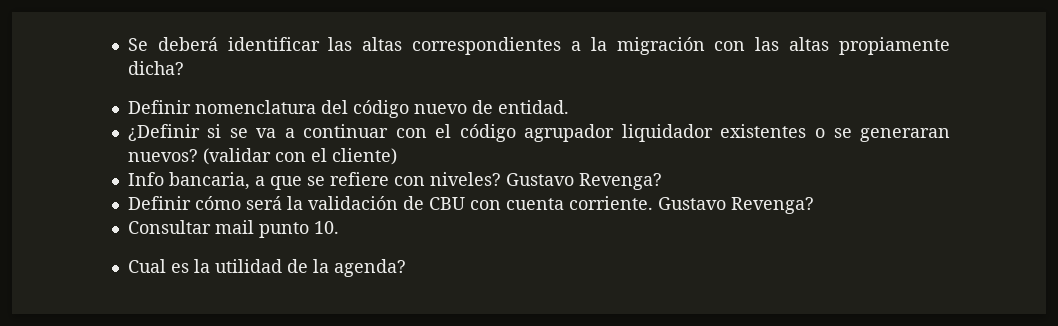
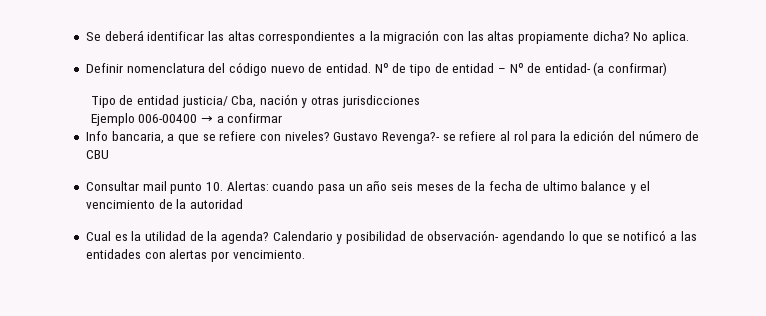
(184, 68) none -> [633,31,689,44] No aplica.
[127,124,950,142] [127,148,397,165] // ¿Definir si se va a continuar con el código agrupador liquidador existentes o se generaran nuevos? (validar con el cliente) -> [374,62,668,76] [90,94,420,108] [90,113,283,126] Nº de tipo de entidad – Nº de entidad- (a confirmar) // Tipo de entidad justicia/ Cba, nación y otras jurisdicciones // Ejemplo 006-00400 → a confirmar
[578,173,662,190] [127,196,814,214] [127,220,339,238] Revenga? // Definir cómo será la validación de CBU con cuenta corriente. Gustavo Revenga? // Consultar mail punto 10. -> [381,130,700,144] [86,150,110,159] [86,180,650,194] [86,199,244,209] Revenga?- se refiere al rol para la edición del número de CBU // Consultar mail punto 10. Alertas: cuando pasa un año seis meses de la fecha de ultimo balance y el vencimiento de la autoridad
(406, 268) none -> [272,230,697,244] [86,249,305,262] Calendario y posibilidad de observación- agendando lo que se notificó a las entidades con alertas por vencimiento.

